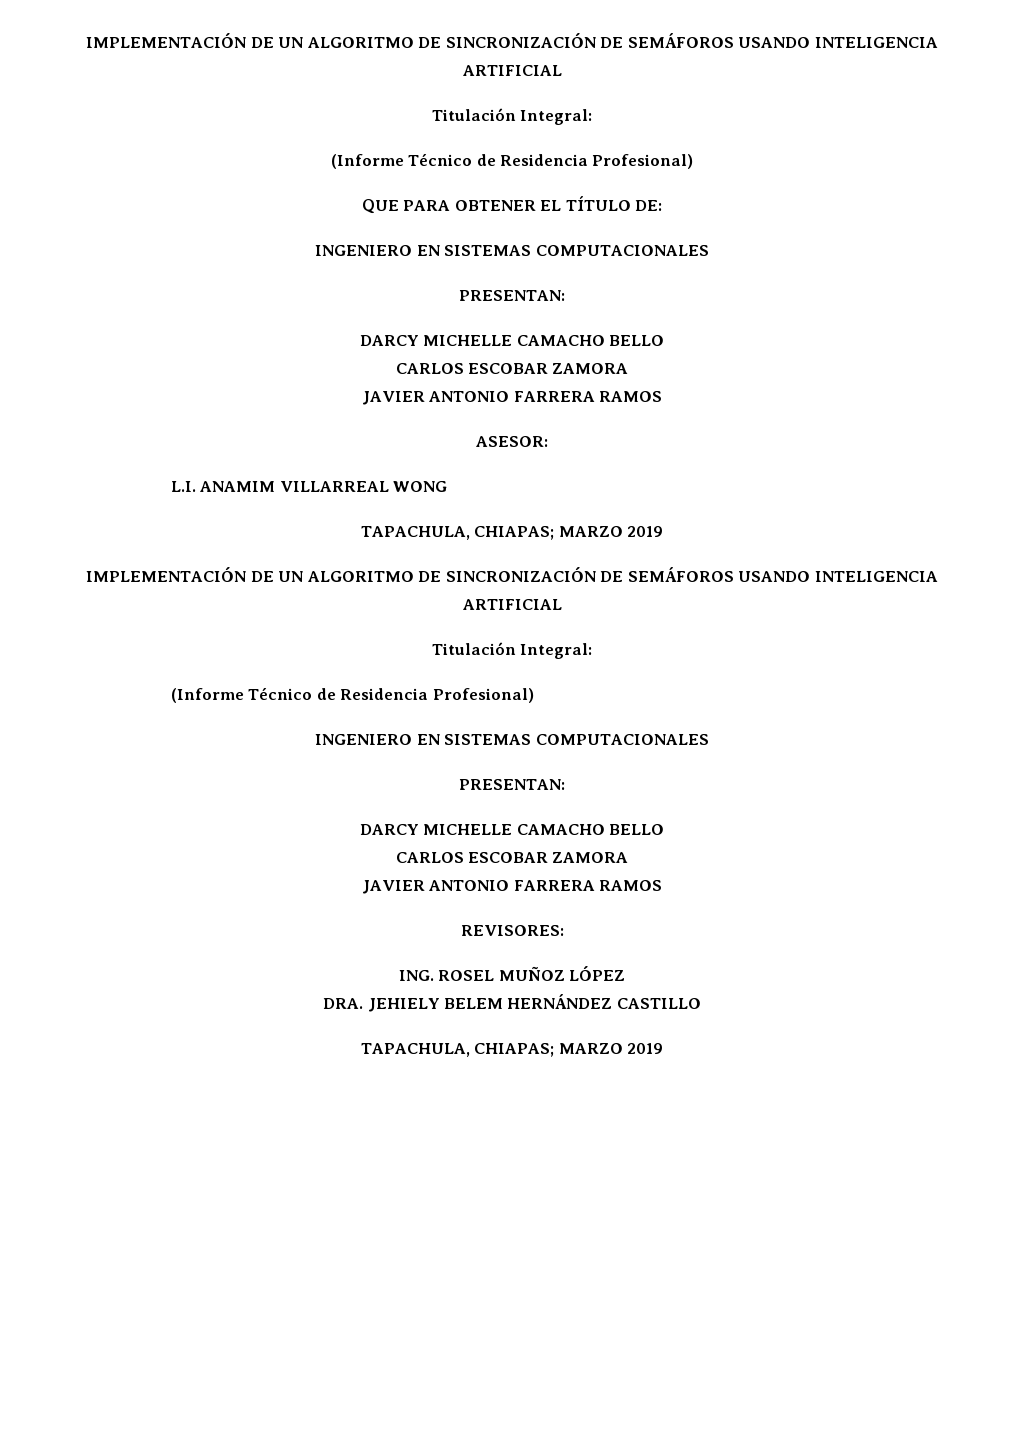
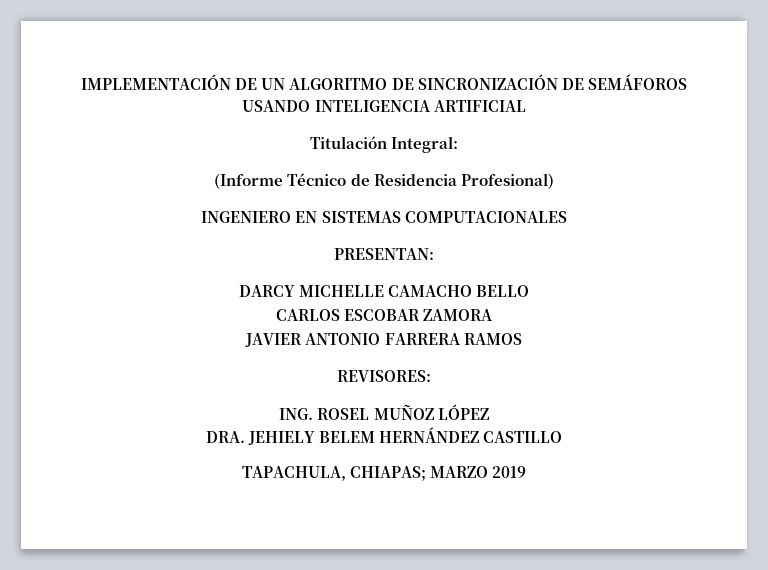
[361,196,663,214] [315,245,709,256] [459,290,566,301] [359,335,665,346] [395,363,629,374] [361,391,663,405] [476,436,548,447] [170,481,448,492] [360,526,664,540] [86,567,938,582] [462,599,562,610] [431,642,593,659] [170,687,534,703] // QUE PARA OBTENER EL TÍTULO DE: // INGENIERO EN SISTEMAS COMPUTACIONALES // PRESENTAN: // DARCY MICHELLE CAMACHO BELLO // CARLOS ESCOBAR ZAMORA // JAVIER ANTONIO FARRERA RAMOS // ASESOR: // L.I. ANAMIM VILLARREAL WONG // TAPACHULA, CHIAPAS; MARZO 2019 // IMPLEMENTACIÓN DE UN ALGORITMO DE SINCRONIZACIÓN DE SEMÁFOROS USANDO INTELIGENCIA ARTIFICIAL // Titulación Integral: // (Informe Técnico de Residencia Profesional) -> (554, 181) none

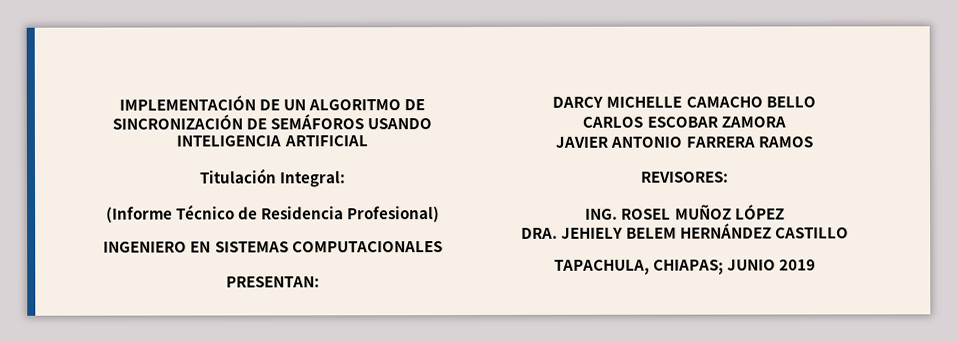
[430,466,489,478] MARZO -> [727,259,777,271] JUNIO

